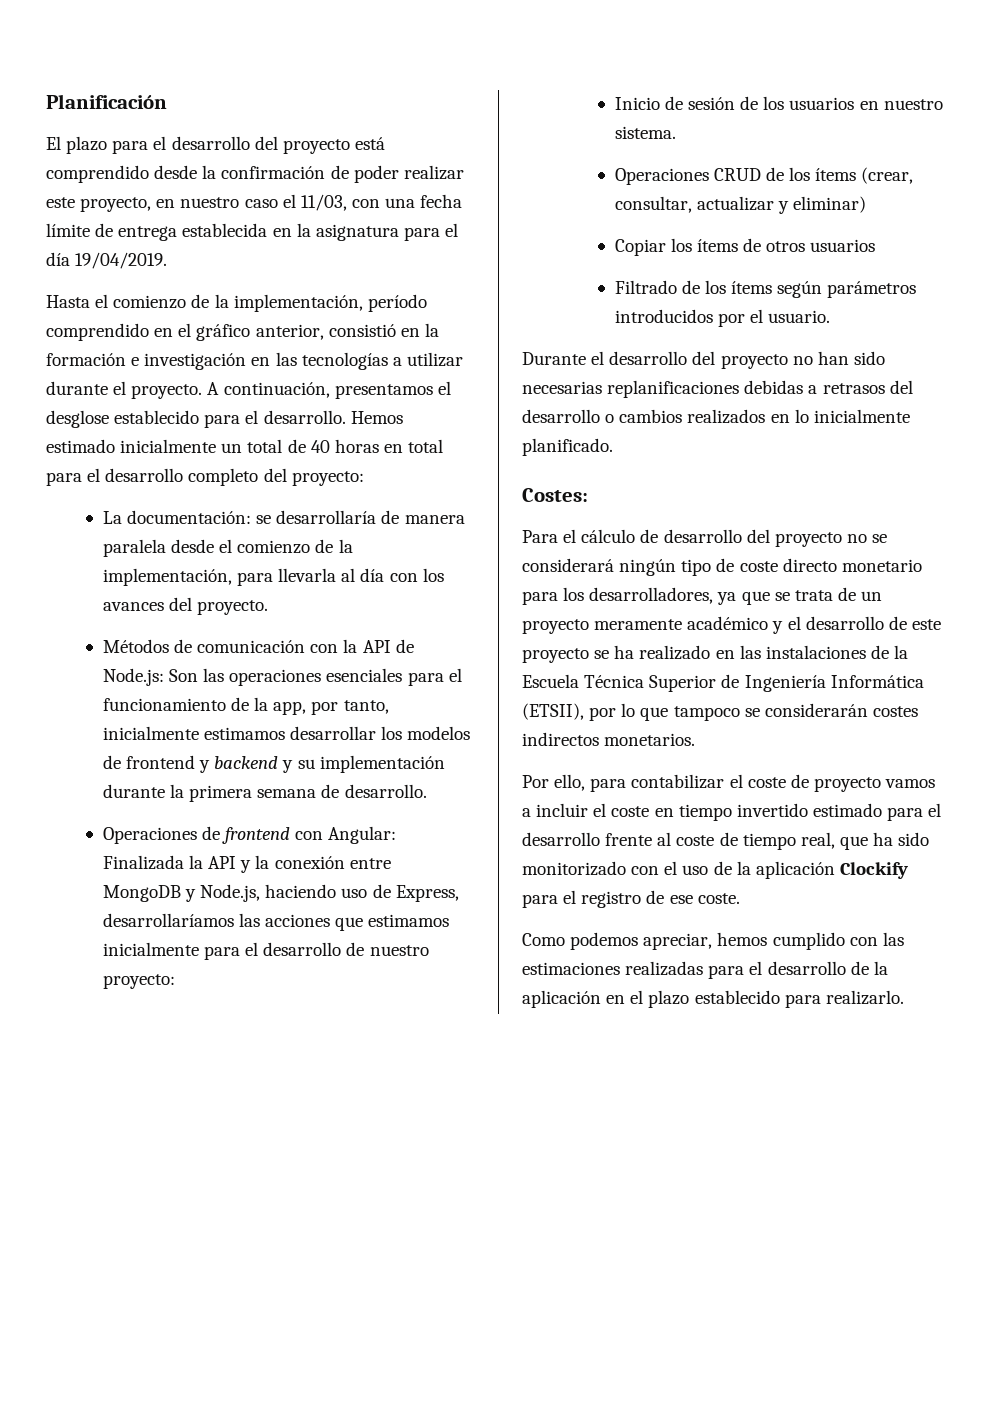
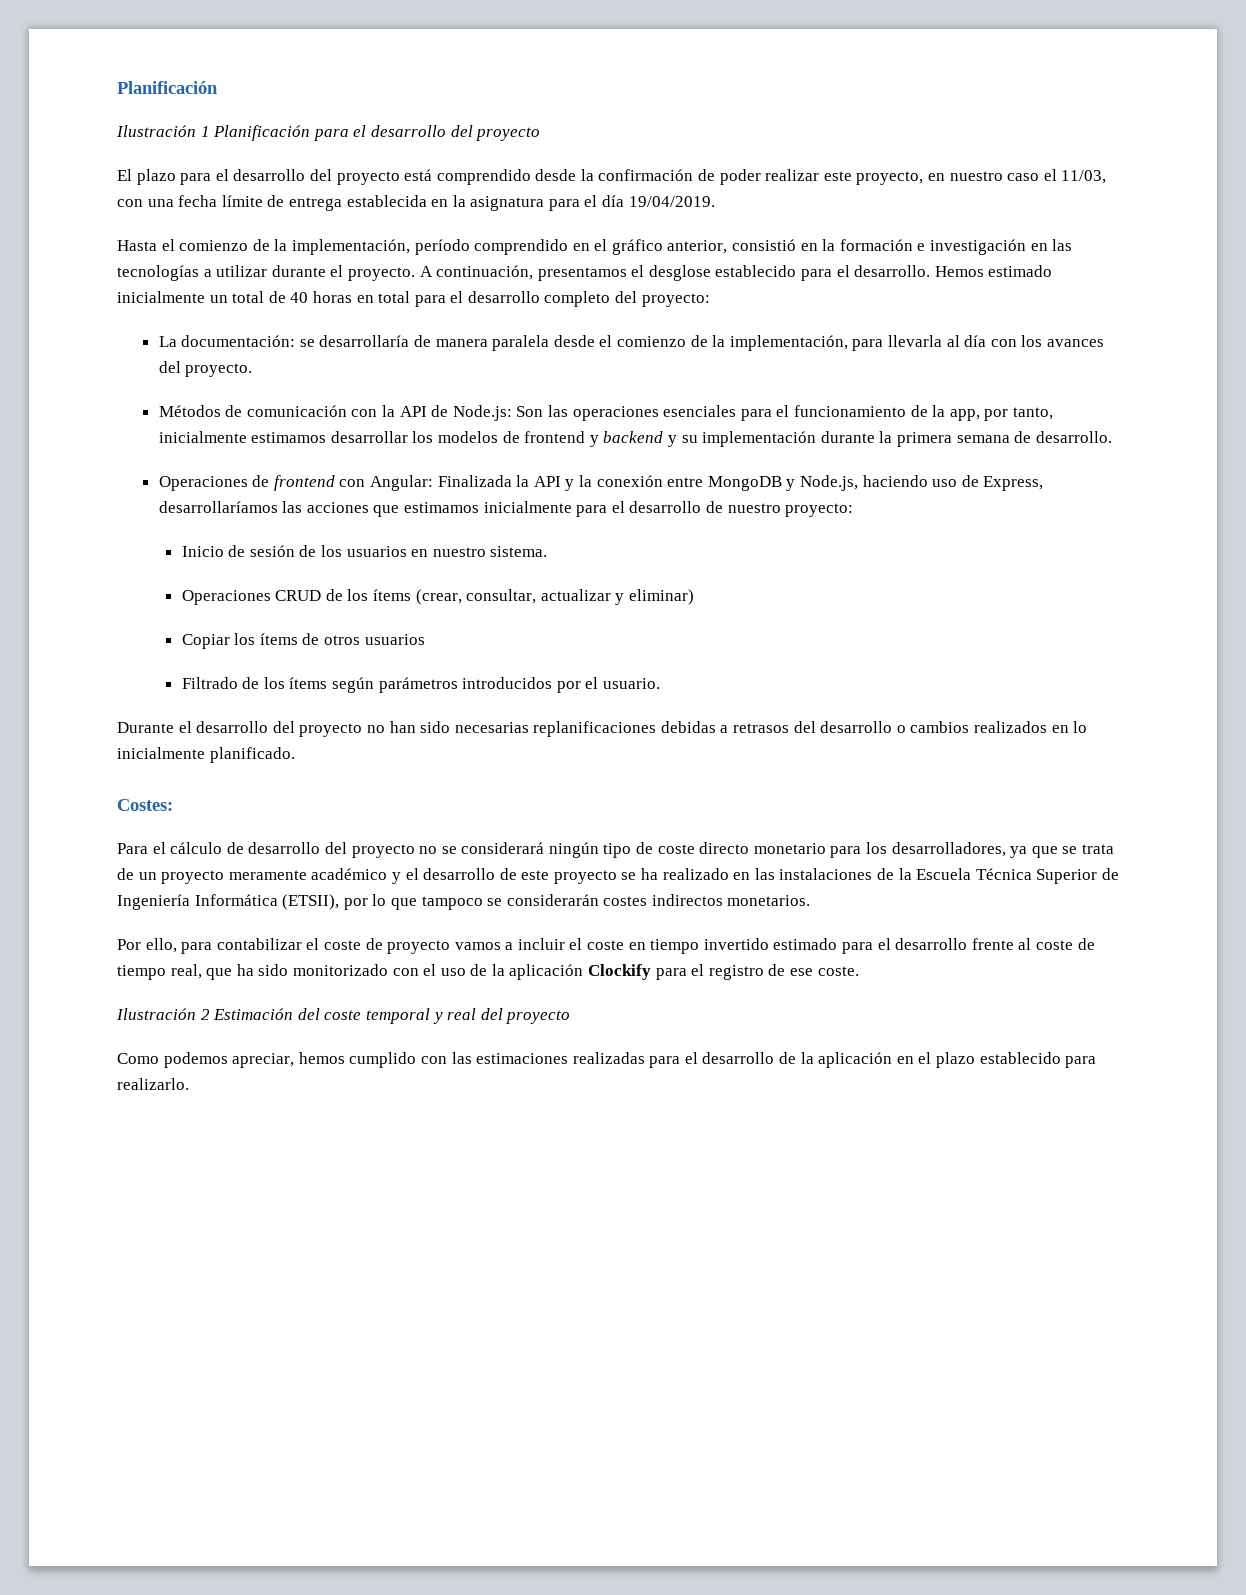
[46,94,167,109] Planificación -> [117,81,218,94] [116,125,541,141] Planificación // Ilustración 1 Planificación para el desarrollo del proyecto
(740, 898) none -> [116,1008,571,1024] // Ilustración 2 Estimación del coste temporal y real del proyecto

